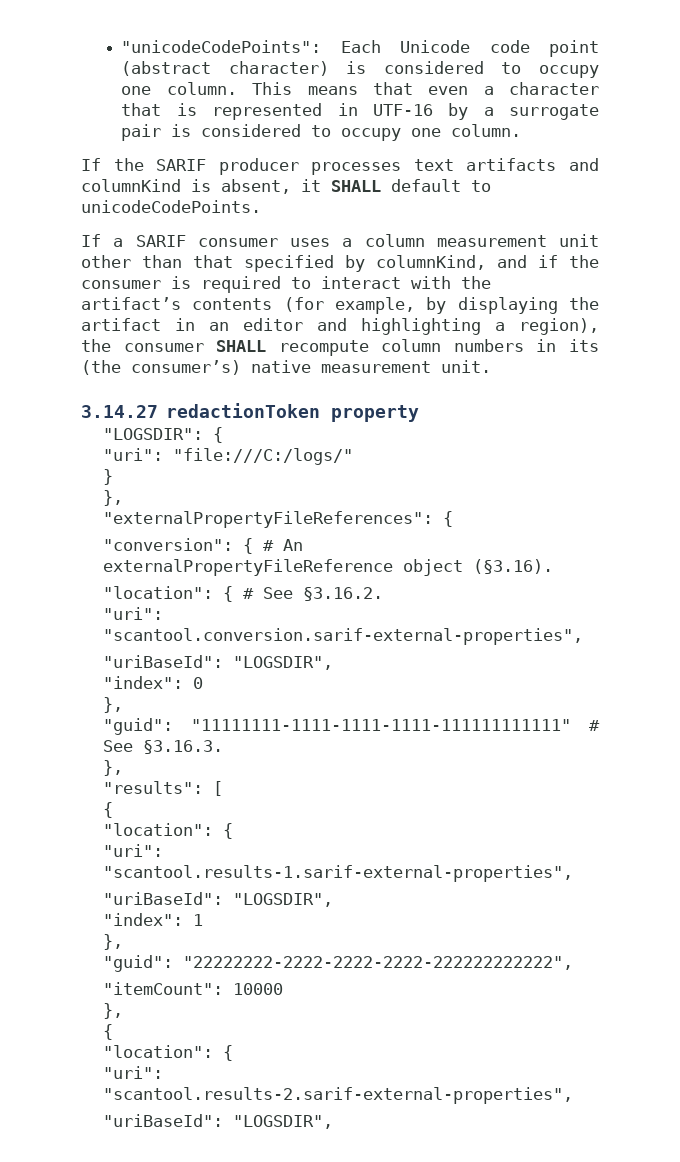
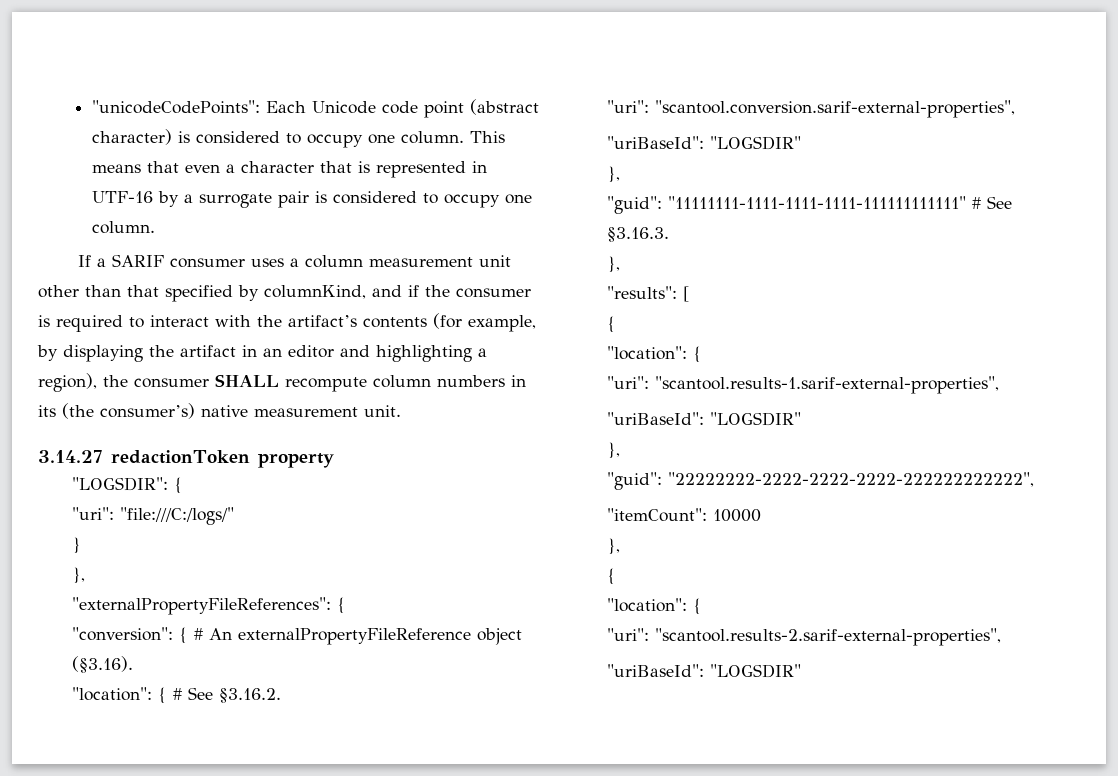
[81,158,599,175] [81,179,491,194] [81,200,261,213] // If the SARIF producer processes text artifacts and columnKind is absent, it SHALL default to unicodeCodePoints. -> (155, 227) none
[233,656,334,670] [103,676,204,689] "LOGSDIR", // "index": 0 -> [710,136,802,150] "LOGSDIR"
[233,893,334,907] [103,913,204,926] "LOGSDIR", // "index": 1 -> [710,412,802,426] "LOGSDIR"
[233,1115,334,1129] "LOGSDIR", -> [710,664,802,678] "LOGSDIR"

